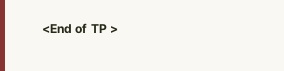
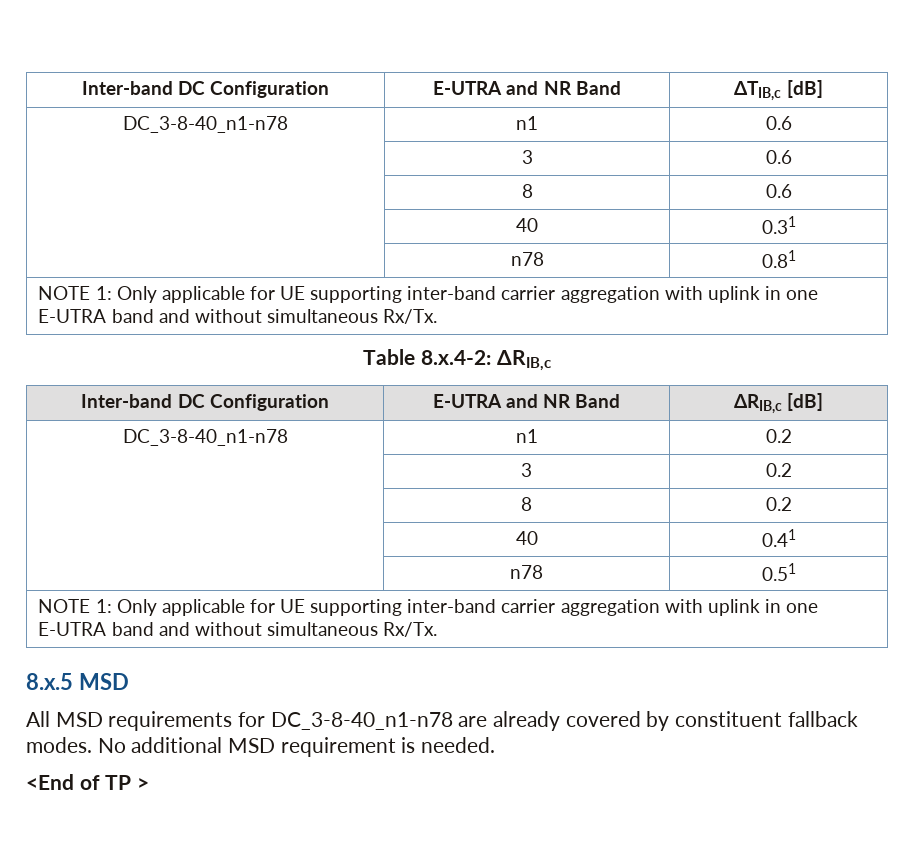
(42, 29) none -> [81,81,330,98] [433,81,621,95] [734,80,823,101] [122,116,288,133] [516,116,538,130] [765,116,792,130] [521,150,533,164] [765,150,792,164] [521,184,533,198] [765,184,792,198] [516,218,538,232] [761,216,796,234] [510,252,544,266] [761,250,796,268] [38,286,819,303] [38,309,438,324] [363,349,551,371] [81,394,329,411] [432,394,621,408] [733,393,824,414] [122,429,288,446] [515,429,538,443] [765,429,792,443] [521,463,532,477] [765,463,792,477] [521,497,532,511] [765,497,792,511] [515,531,538,545] [761,529,796,547] [510,565,543,579] [761,563,796,581] [38,599,819,616] [38,622,438,637] [26,673,129,690] [26,711,858,731] [26,737,496,757] Inter-band DC Configuration | E-UTRA and NR Band | ΔTIB,c [dB] // DC_3-8-40_n1-n78 | n1 | 0.6 // | 3 | 0.6 // | 8 | 0.6 // | 40 | 0.31 // | n78 | 0.81 // NOTE 1: Only applicable for UE supporting inter-band carrier aggregation with uplink in one E-UTRA band and without simultaneous Rx/Tx. // Table 8.x.4-2: ΔRIB,c // Inter-band DC Configuration | E-UTRA and NR Band | ΔRIB,c [dB] // DC_3-8-40_n1-n78 | n1 | 0.2 // | 3 | 0.2 // | 8 | 0.2 // | 40 | 0.41 // | n78 | 0.51 // NOTE 1: Only applicable for UE supporting inter-band carrier aggregation with uplink in one E-UTRA band and without simultaneous Rx/Tx. // 8.x.5 MSD // All MSD requirements for DC_3-8-40_n1-n78 are already covered by constituent fallback modes. No additional MSD requirement is needed. //

